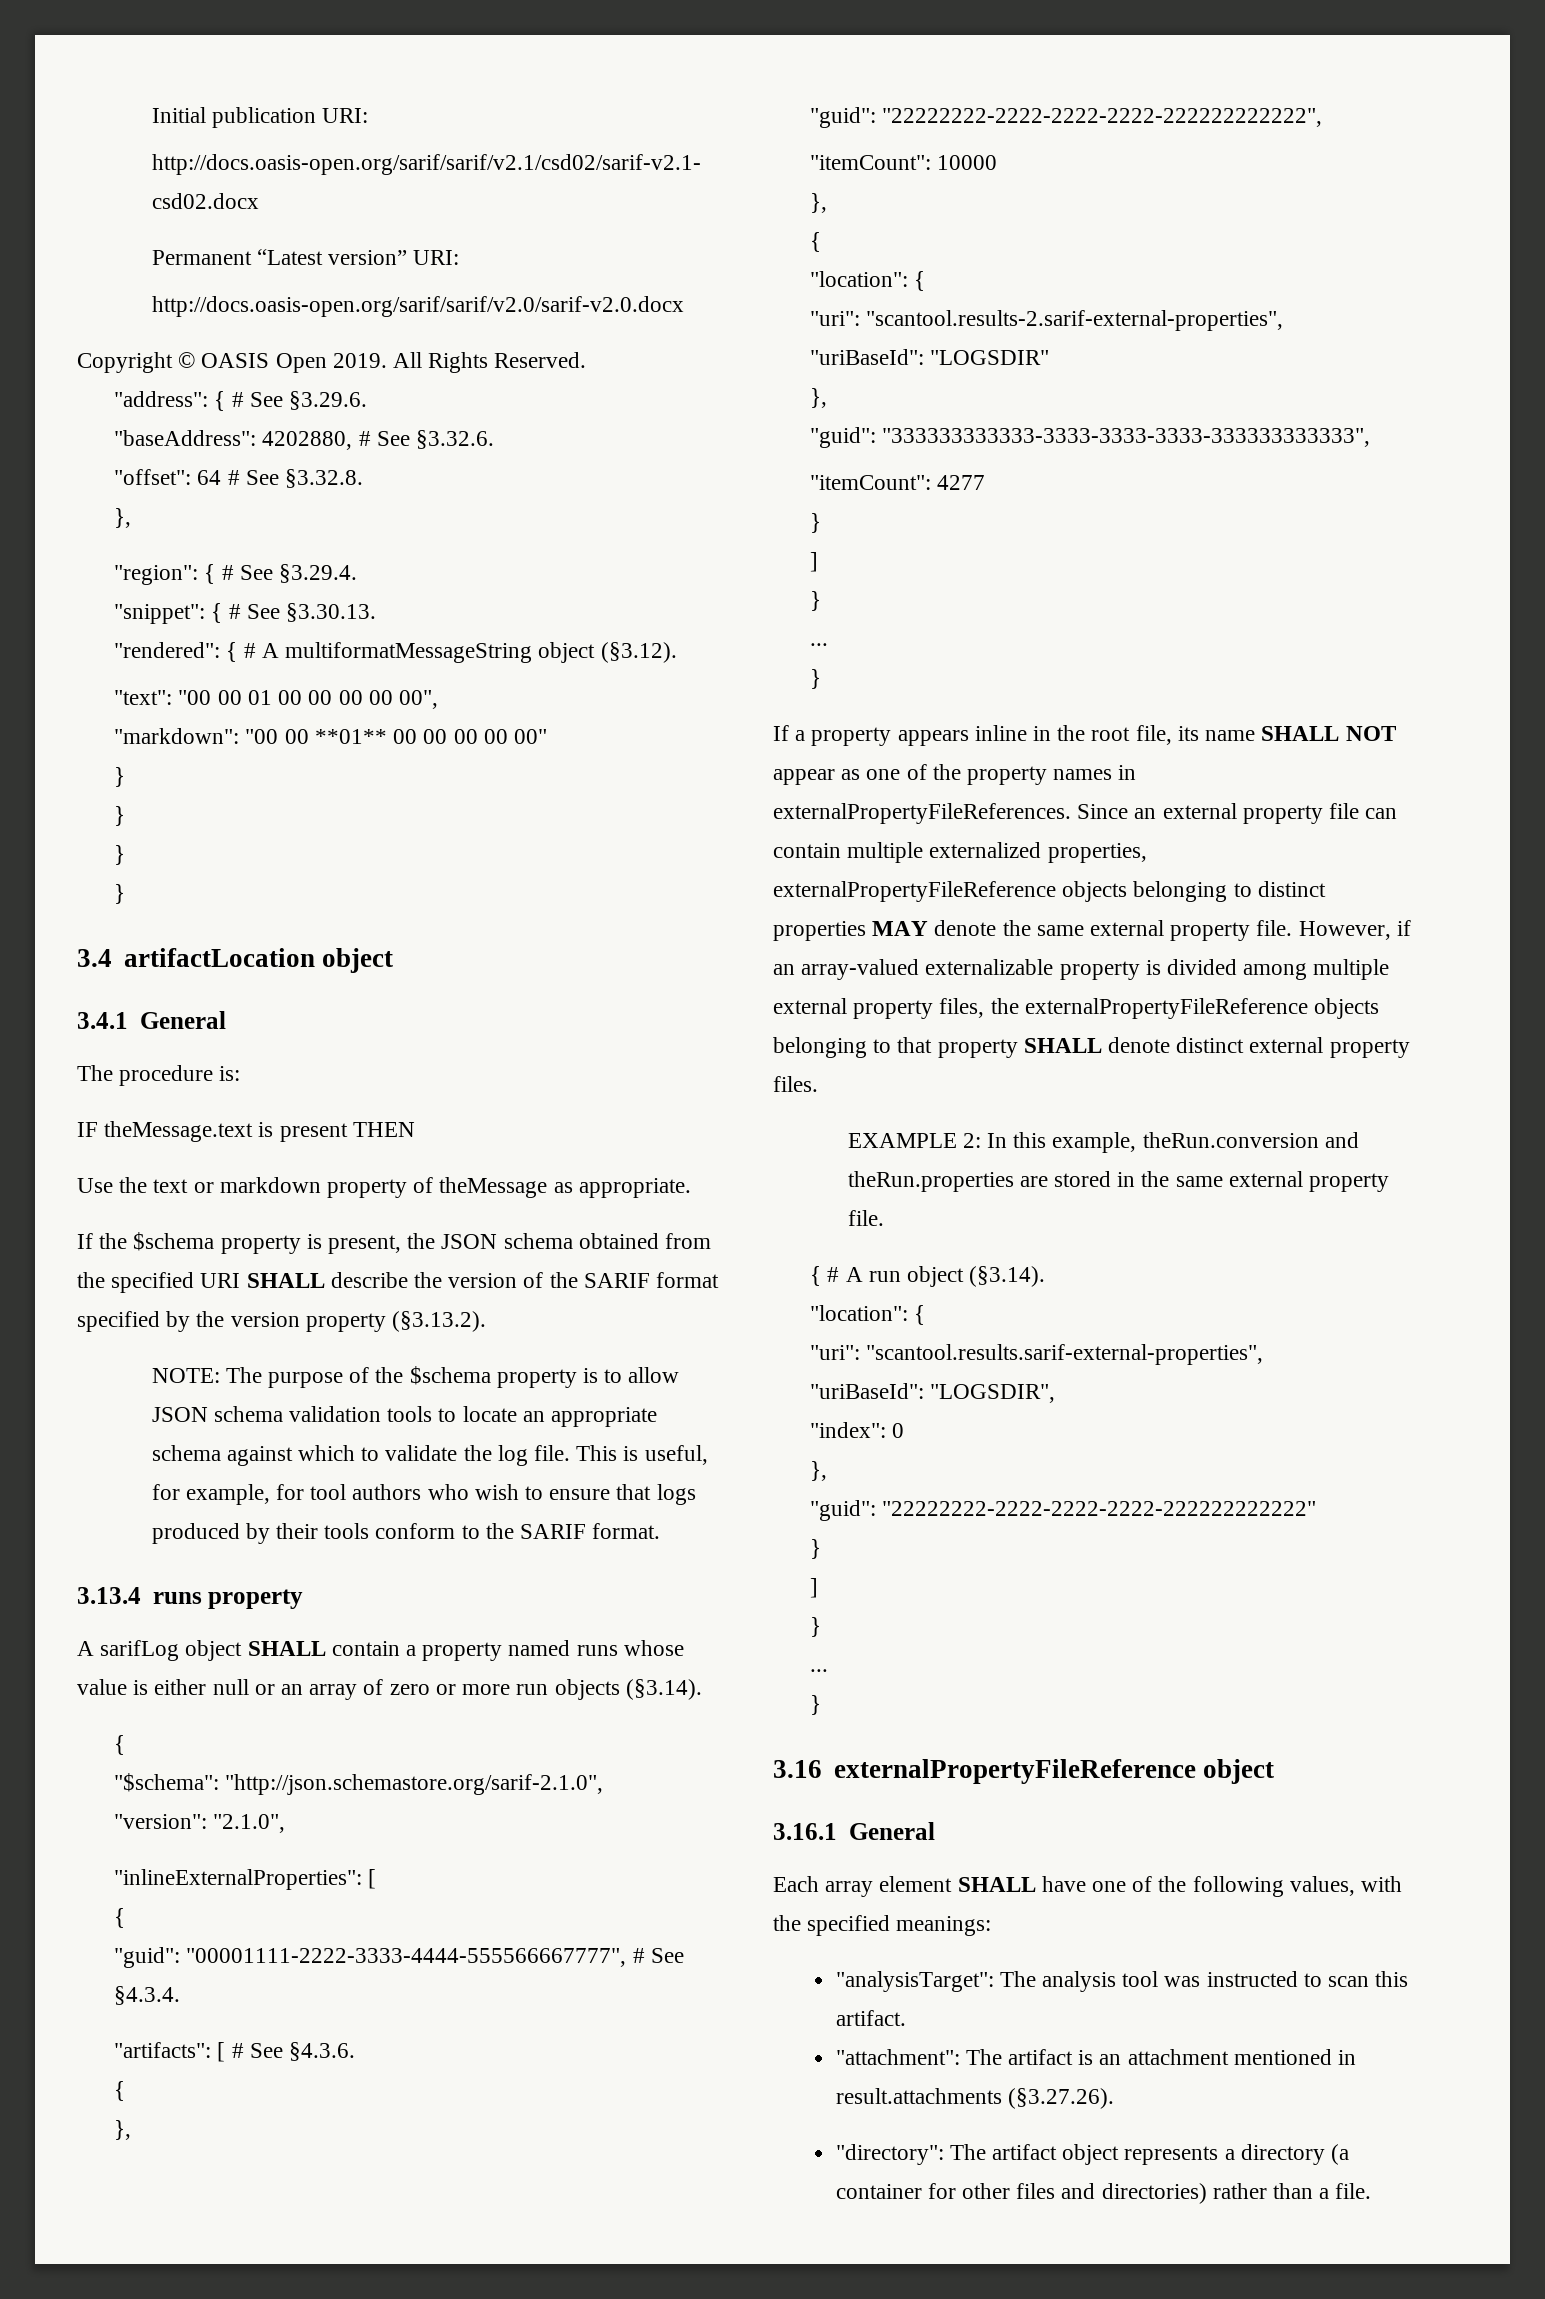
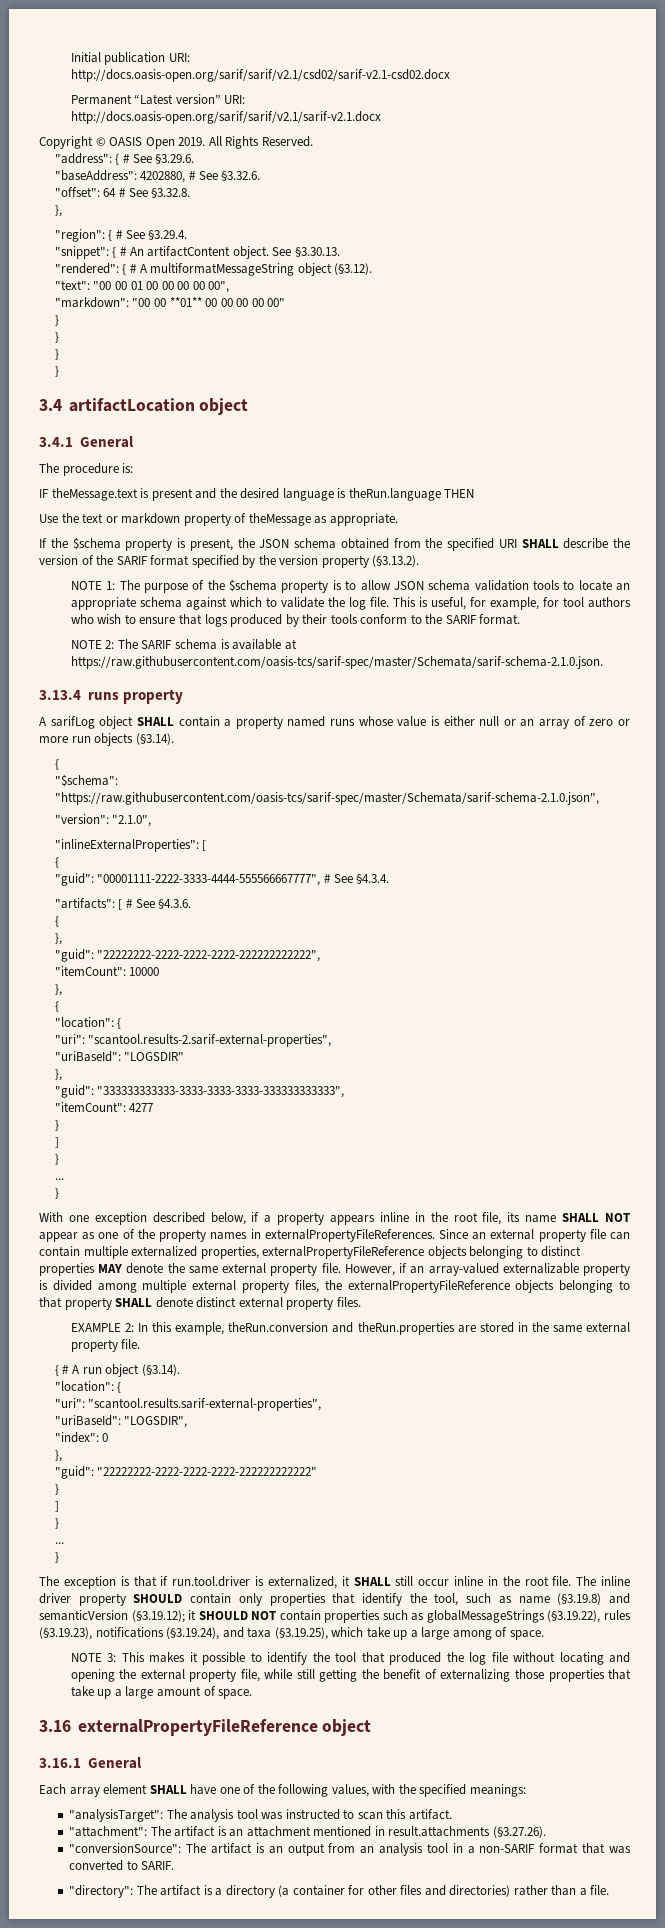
[151,296,684,317] http://docs.oasis-open.org/sarif/sarif/v2.0/sarif-v2.0.docx -> [70,111,381,124] http://docs.oasis-open.org/sarif/sarif/v2.1/sarif-v2.1.docx
(241, 611) none -> [129,246,269,259] An artifactContent object.
(348, 1132) none -> [195,488,441,501] and the desired language is theRun.language
[151,1368,220,1383] NOTE: -> [70,581,116,590] NOTE 1:
(661, 1531) none -> [70,639,297,650] [70,656,603,669] // NOTE 2: The SARIF schema is available at https://raw.githubusercontent.com/oasis-tcs/sarif-spec/master/Schemata/sarif-schema-2.1.0.json.
[225,1774,604,1795] "http://json.schemastore.org/sarif-2.1.0", -> [54,792,599,805] "https://raw.githubusercontent.com/oasis-tcs/sarif-spec/master/Schemata/sarif-schema-2.1.0.json",
[773,725,789,741] If -> [39,1212,260,1225] With one exception described below, if
(822, 1705) none -> [39,1576,630,1589] [39,1593,630,1606] [39,1610,631,1623] [39,1627,544,1640] [70,1652,631,1665] [70,1669,632,1682] [70,1686,253,1699] // The exception is that if run.tool.driver is externalized, it SHALL still occur inline in the root file. The inline driver property SHOULD contain only properties that identify the tool, such as name (§3.19.8) and semanticVersion (§3.19.12); it SHOULD NOT contain properties such as globalMessageStrings (§3.19.22), rules (§3.19.23), notifications (§3.19.24), and taxa (§3.19.25), which take up a large among of space. // NOTE 3: This makes it possible to identify the tool that produced the log file without locating and opening the external property file, while still getting the benefit of externalizing those properties that take up a large amount of space.
(1114, 2098) none -> [69,1843,631,1856] [69,1860,175,1871] // "conversionSource": The artifact is an output from an analysis tool in a non-SARIF format that was converted to SARIF.
[1062,2144,1219,2165] object represents -> [203,1885,213,1895] is

